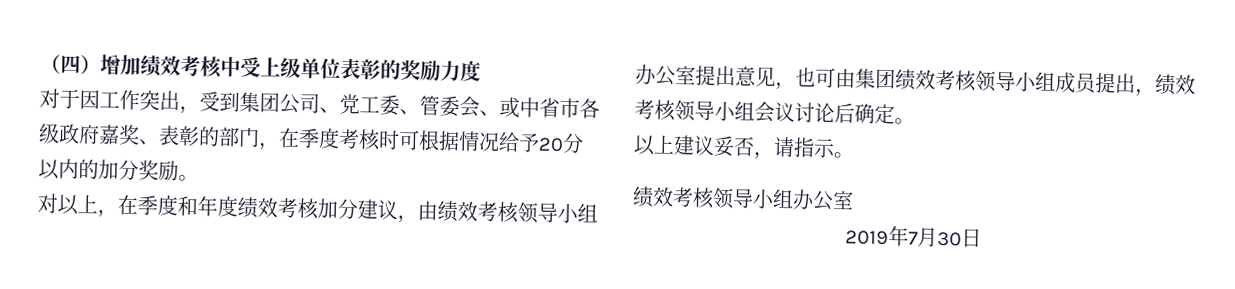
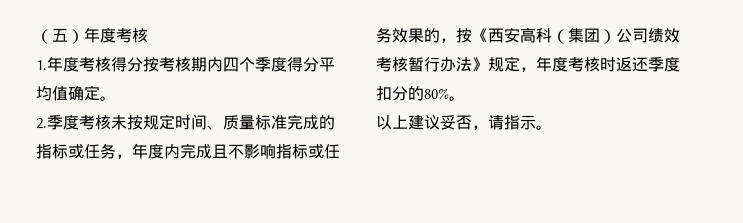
[40,54,481,82] [39,88,600,119] [38,123,584,154] [38,158,199,182] [37,193,598,224] [635,64,1196,97] [634,99,895,125] （四）增加绩效考核中受上级单位表彰的奖励力度 // 对于因工作突出，受到集团公司、党工委、管委会、或中省市各级政府嘉奖、表彰的部门，在季度考核时可根据情况给予20分以内的加分奖励。 // 对以上，在季度和年度绩效考核加分建议，由绩效考核领导小组办公室提出意见，也可由集团绩效考核领导小组成员提出，绩效考核领导小组会议讨论后确定 -> [36,27,148,44] [36,56,335,72] [36,85,116,101] [36,114,335,130] [36,143,340,159] [376,27,680,44] [376,56,680,72] [376,86,449,101] （五）年度考核 // 1.年度考核得分按考核期内四个季度得分平均值确定。 // 2.季度考核未按规定时间、质量标准完成的指标或任务，年度内完成且不影响指标或任务效果的，按《西安高科（集团）公司绩效考核暂行办法》规定，年度考核时返还季度扣分的80%
[632,186,854,211] [845,226,982,248] // 绩效考核领导小组办公室 // 2019年7月30日 -> (552, 127) none

